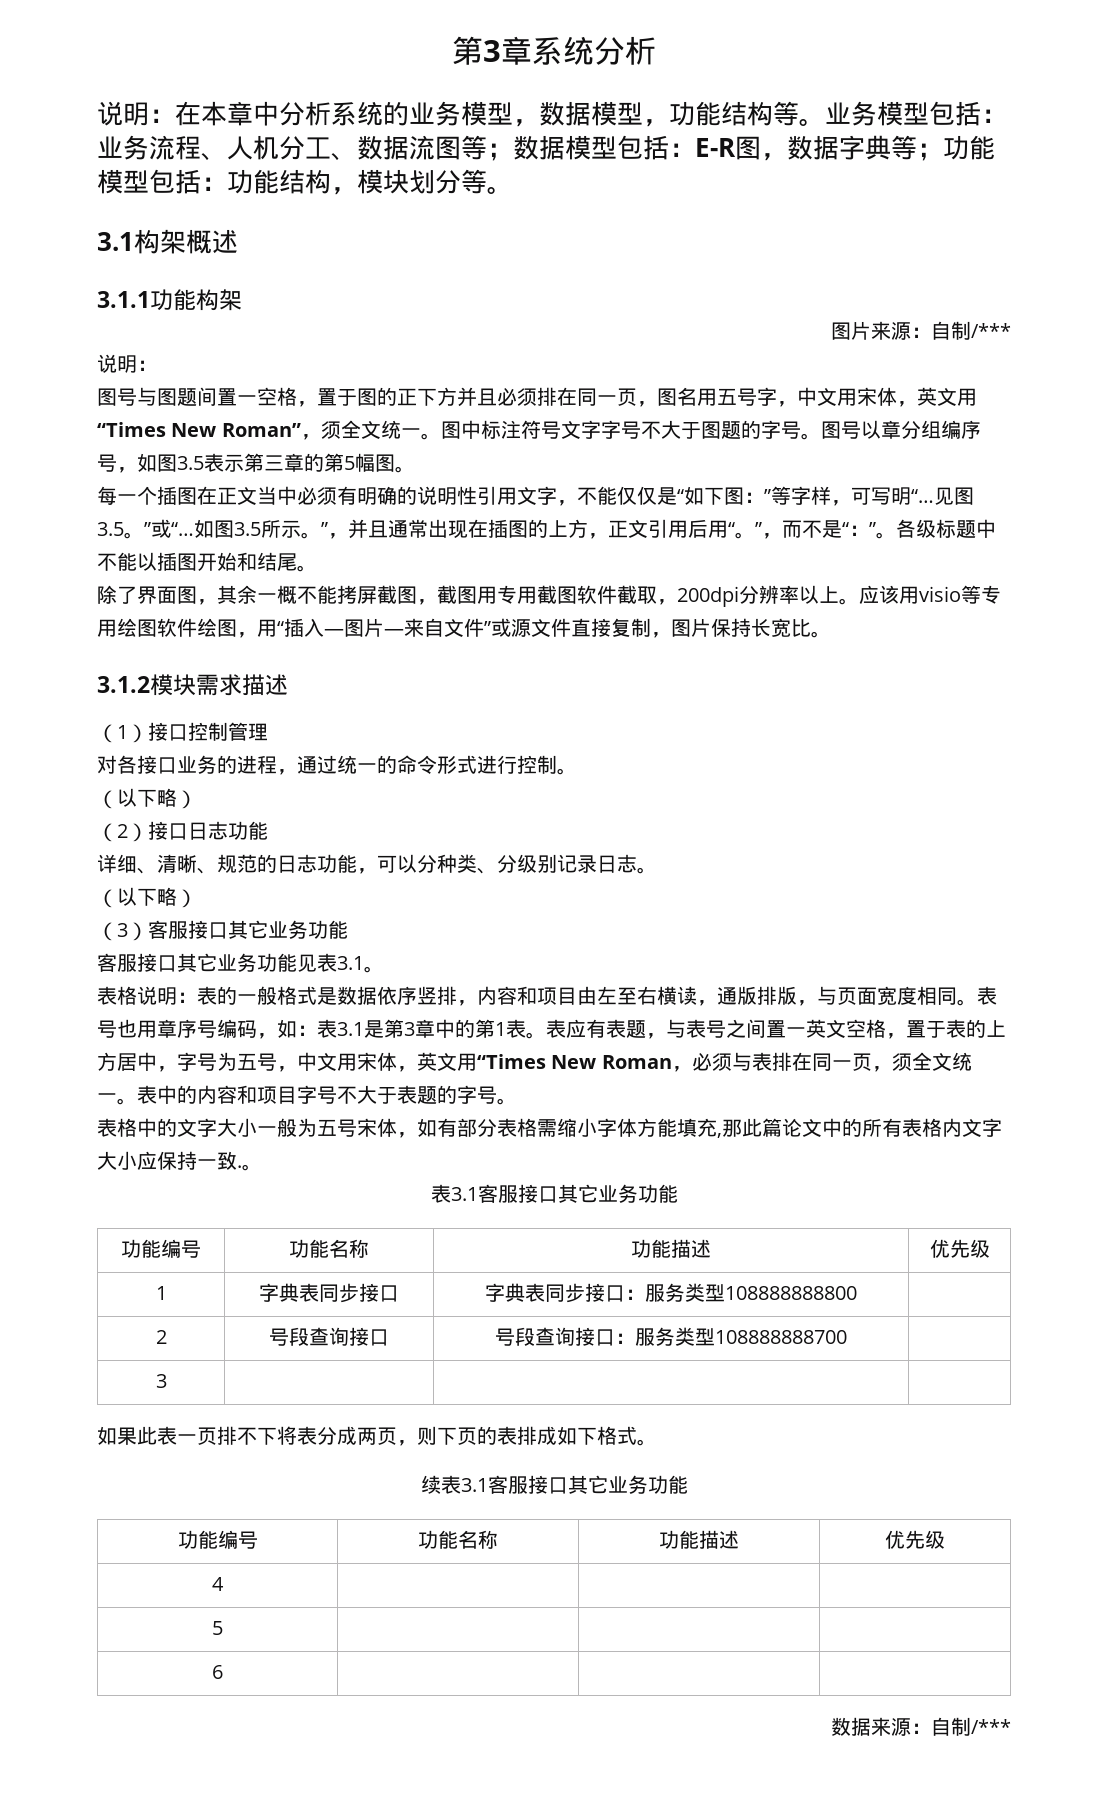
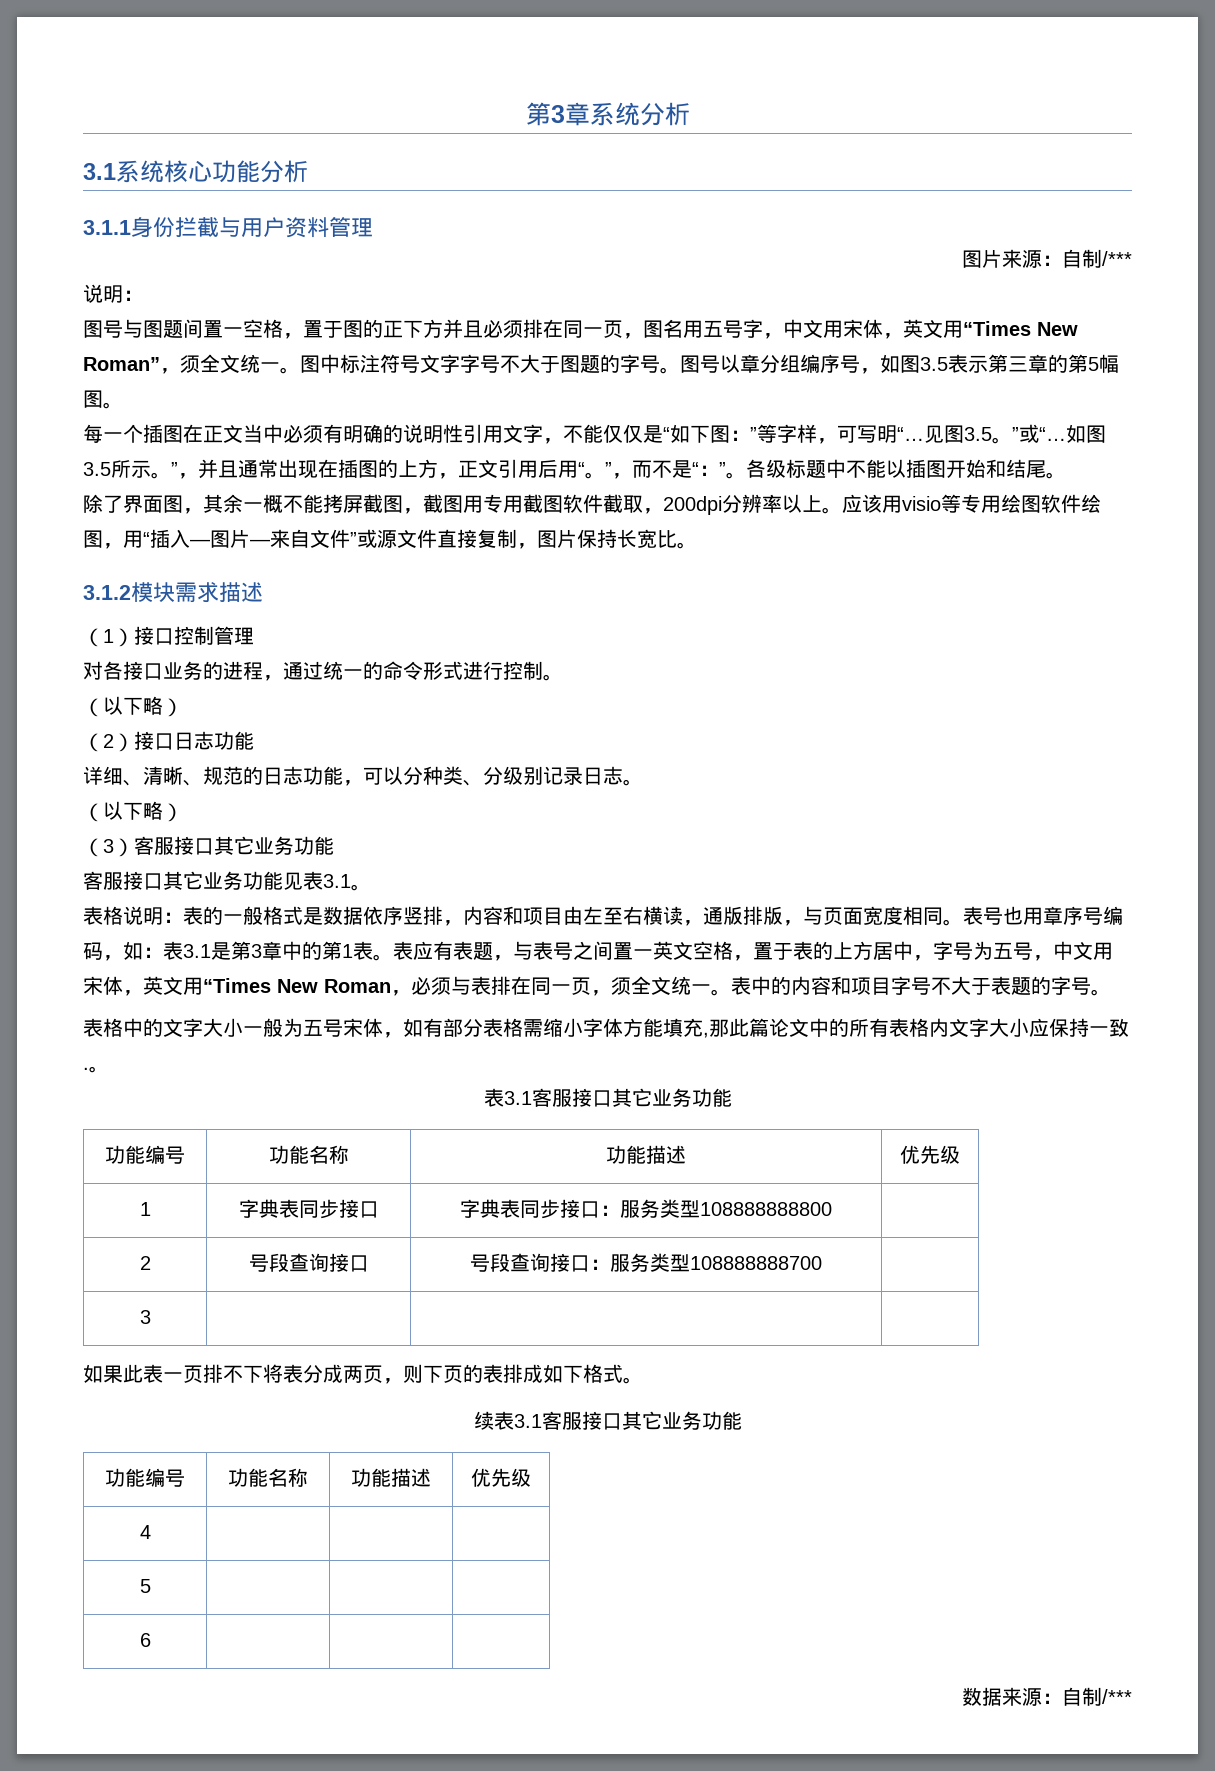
[97,101,1007,127] [97,135,995,161] [97,169,513,195] [97,229,238,254] [97,289,242,311] 说明：在本章中分析系统的业务模型，数据模型，功能结构等。业务模型包括：业务流程、人机分工、数据流图等；数据模型包括：E-R图，数据字典等；功能模型包括：功能结构，模块划分等。 // 3.1构架概述 // 3.1.1功能构架 -> [83,160,308,183] [83,217,373,238] 3.1系统核心功能分析 // 3.1.1身份拦截与用户资料管理

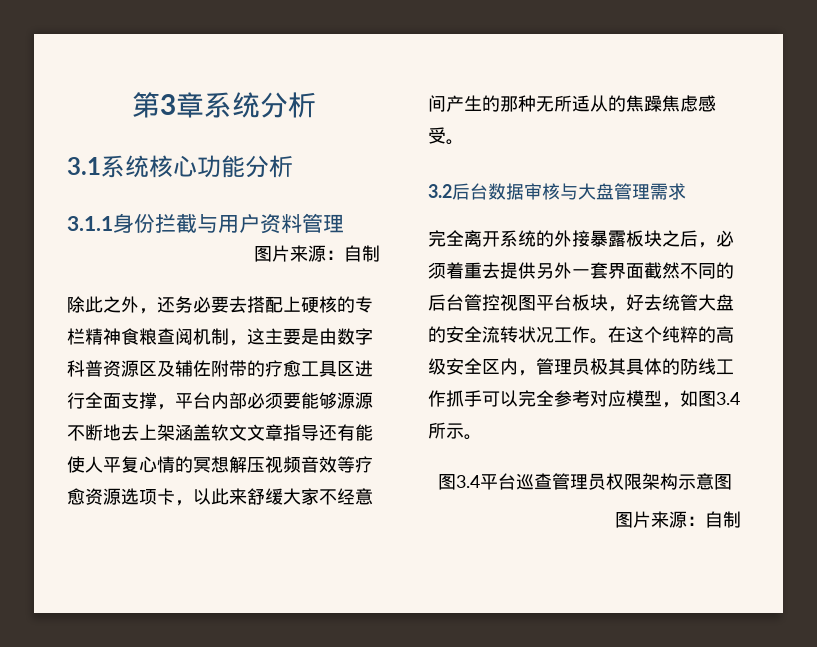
[1102,251,1132,266] [83,284,143,303] [83,319,1078,339] [83,354,1119,374] [83,390,123,409] [83,424,1106,444] [83,459,1066,479] [83,494,1101,515] [83,529,697,549] [83,582,263,603] [83,626,254,647] [83,661,563,681] [83,696,183,717] [83,731,254,752] [83,766,643,786] [83,801,183,822] [83,836,334,857] [83,871,371,891] [83,906,1123,926] [83,941,1113,961] [83,976,1111,996] [83,1018,1129,1038] [83,1066,109,1073] [483,1088,732,1107] [105,1145,185,1164] [268,1145,349,1164] [606,1145,686,1164] [900,1145,960,1164] [139,1202,151,1216] [238,1199,379,1219] [460,1199,832,1219] [139,1256,151,1270] [248,1253,369,1272] [470,1253,822,1272] [139,1310,151,1324] [83,1364,643,1384] [473,1411,742,1430] [105,1468,185,1487] [228,1468,308,1487] [351,1468,431,1487] [471,1468,531,1487] [139,1525,151,1539] [139,1579,151,1593] [139,1633,151,1647] [962,1687,1132,1706] /*** // 说明： // 图号与图题间置一空格，置于图的正下方并且必须排在同一页，图名用五号字，中文用宋体，英文用“Times New Roman”，须全文统一。图中标注符号文字字号不大于图题的字号。图号以章分组编序号，如图3.5表示第三章的第5幅图。 // 每一个插图在正文当中必须有明确的说明性引用文字，不能仅仅是“如下图：”等字样，可写明“…见图3.5。”或“…如图3.5所示。”，并且通常出现在插图的上方，正文引用后用“。”，而不是“：”。各级标题中不能以插图开始和结尾。 // 除了界面图，其余一概不能拷屏截图，截图用专用截图软件截取，200dpi分辨率以上。应该用visio等专用绘图软件绘图，用“插入—图片—来自文件”或源文件直接复制，图片保持长宽比。 // 3.1.2模块需求描述 // （1）接口控制管理 // 对各接口业务的进程，通过统一的命令形式进行控制。 // （以下略） // （2）接口日志功能 // 详细、清晰、规范的日志功能，可以分种类、分级别记录日志。 // （以下略） // （3）客服接口其它业务功能 // 客服接口其它业务功能见表3.1。 // 表格说明：表的一般格式是数据依序竖排，内容和项目由左至右横读，通版排版，与页面宽度相同。表号也用章序号编码，如：表3.1是第3章中的第1表。表应有表题，与表号之间置一英文空格，置于表的上方居中，字号为五号，中文用宋体，英文用“Times New Roman，必须与表排在同一页，须全文统一。表中的内容和项目字号不大于表题的字号。 // 表格中的文字大小一般为五号宋体，如有部分表格需缩小字体方能填充,那此篇论文中的所有表格内文字大小应保持一致.。 // 表3.1客服接口其它业务功能 // 功能编号 | 功能名称 | 功能描述 | 优先级 // 1 | 字典表同步接口 | 字典表同步接口：服务类型108888888800 | // 2 | 号段查询接口 | 号段查询接口：服务类型108888888700 | // 3 | | | // 如果此表一页排不下将表分成两页，则下页的表排成如下格式。 // 续表3.1客服接口其它业务功能 // 功能编号 | 功能名称 | 功能描述 | 优先级 // 4 | | | // 5 | | | // 6 | | | // 数据来源：自制/*** -> [67,296,373,314] [67,328,373,346] [67,360,373,377] [67,392,373,410] [67,424,373,441] [67,456,373,473] [67,488,373,506] [428,95,716,112] [428,127,464,145] [428,183,686,200] [428,230,734,248] [428,262,734,279] [428,294,734,312] [428,326,734,344] [428,358,734,376] [428,390,740,408] [428,422,482,440] [437,473,732,490] [615,511,741,528] // 除此之外，还务必要去搭配上硬核的专栏精神食粮查阅机制，这主要是由数字科普资源区及辅佐附带的疗愈工具区进行全面支撑，平台内部必须要能够源源不断地去上架涵盖软文文章指导还有能使人平复心情的冥想解压视频音效等疗愈资源选项卡，以此来舒缓大家不经意间产生的那种无所适从的焦躁焦虑感受。 // 3.2后台数据审核与大盘管理需求 // 完全离开系统的外接暴露板块之后，必须着重去提供另外一套界面截然不同的后台管控视图平台板块，好去统管大盘的安全流转状况工作。在这个纯粹的高级安全区内，管理员极其具体的防线工作抓手可以完全参考对应模型，如图3.4所示。 // 图3.4平台巡查管理员权限架构示意图 // 图片来源：自制

